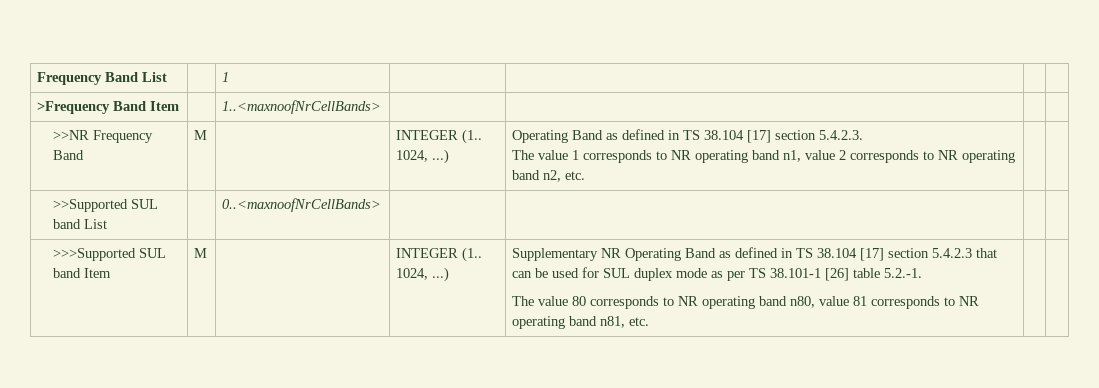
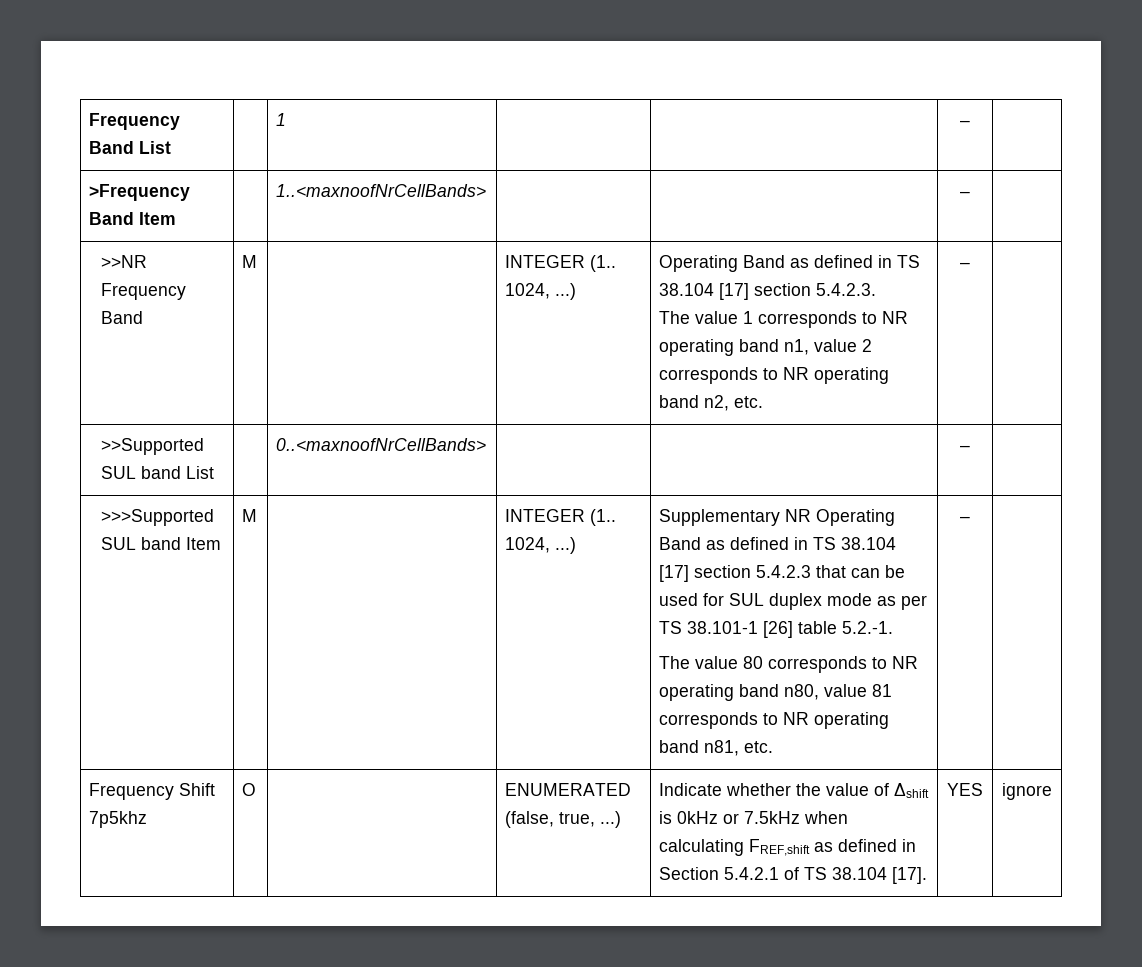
(230, 77) none -> [960,120,970,126] –
(382, 107) none -> [960,191,970,197] –
(586, 175) none -> [960,262,970,268] –
(382, 205) none -> [960,445,970,451] –
(650, 321) | -> [960,516,970,522] [88,783,215,800] [88,811,147,828] [241,783,256,796] [504,783,631,796] [504,811,621,828] [658,783,929,798] [658,811,848,824] [658,839,916,856] [658,867,927,884] [947,783,983,796] [1002,783,1052,800] – | // Frequency Shift 7p5khz | O | | ENUMERATED (false, true, ...) | Indicate whether the value of Δshift is 0kHz or 7.5kHz when calculating FREF,shift as defined in Section 5.4.2.1 of TS 38.104 [17]. | YES | ignore

